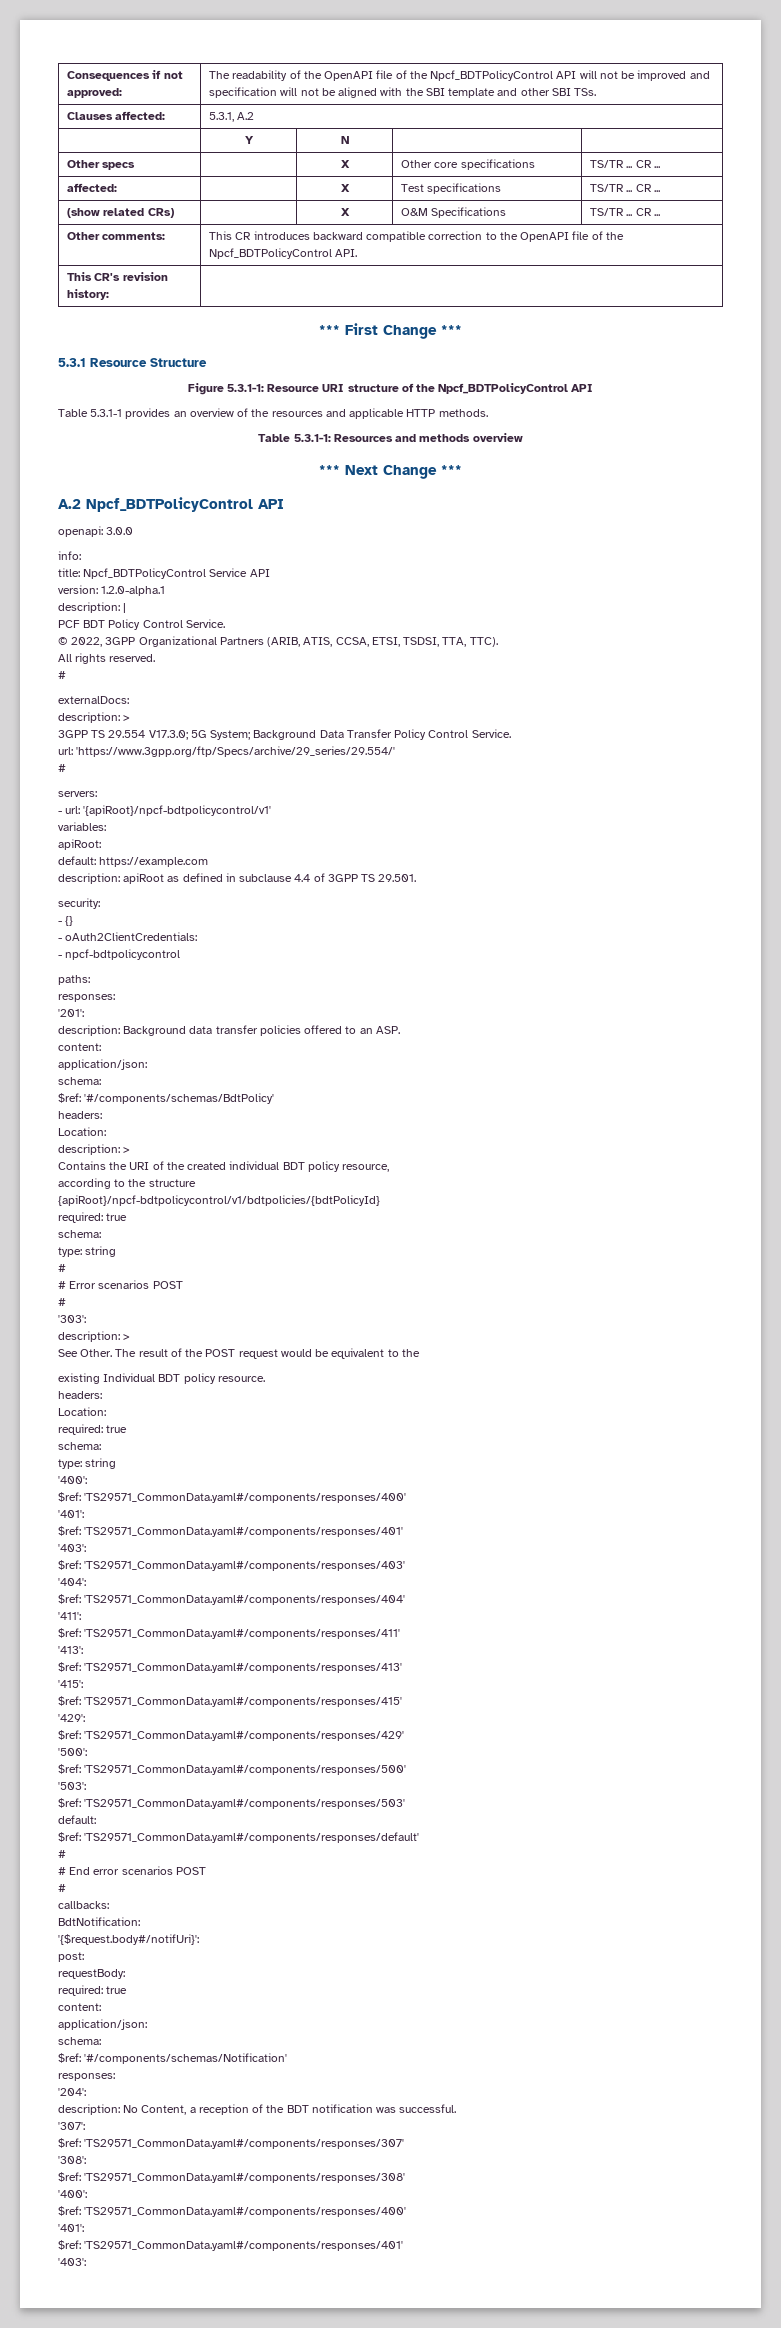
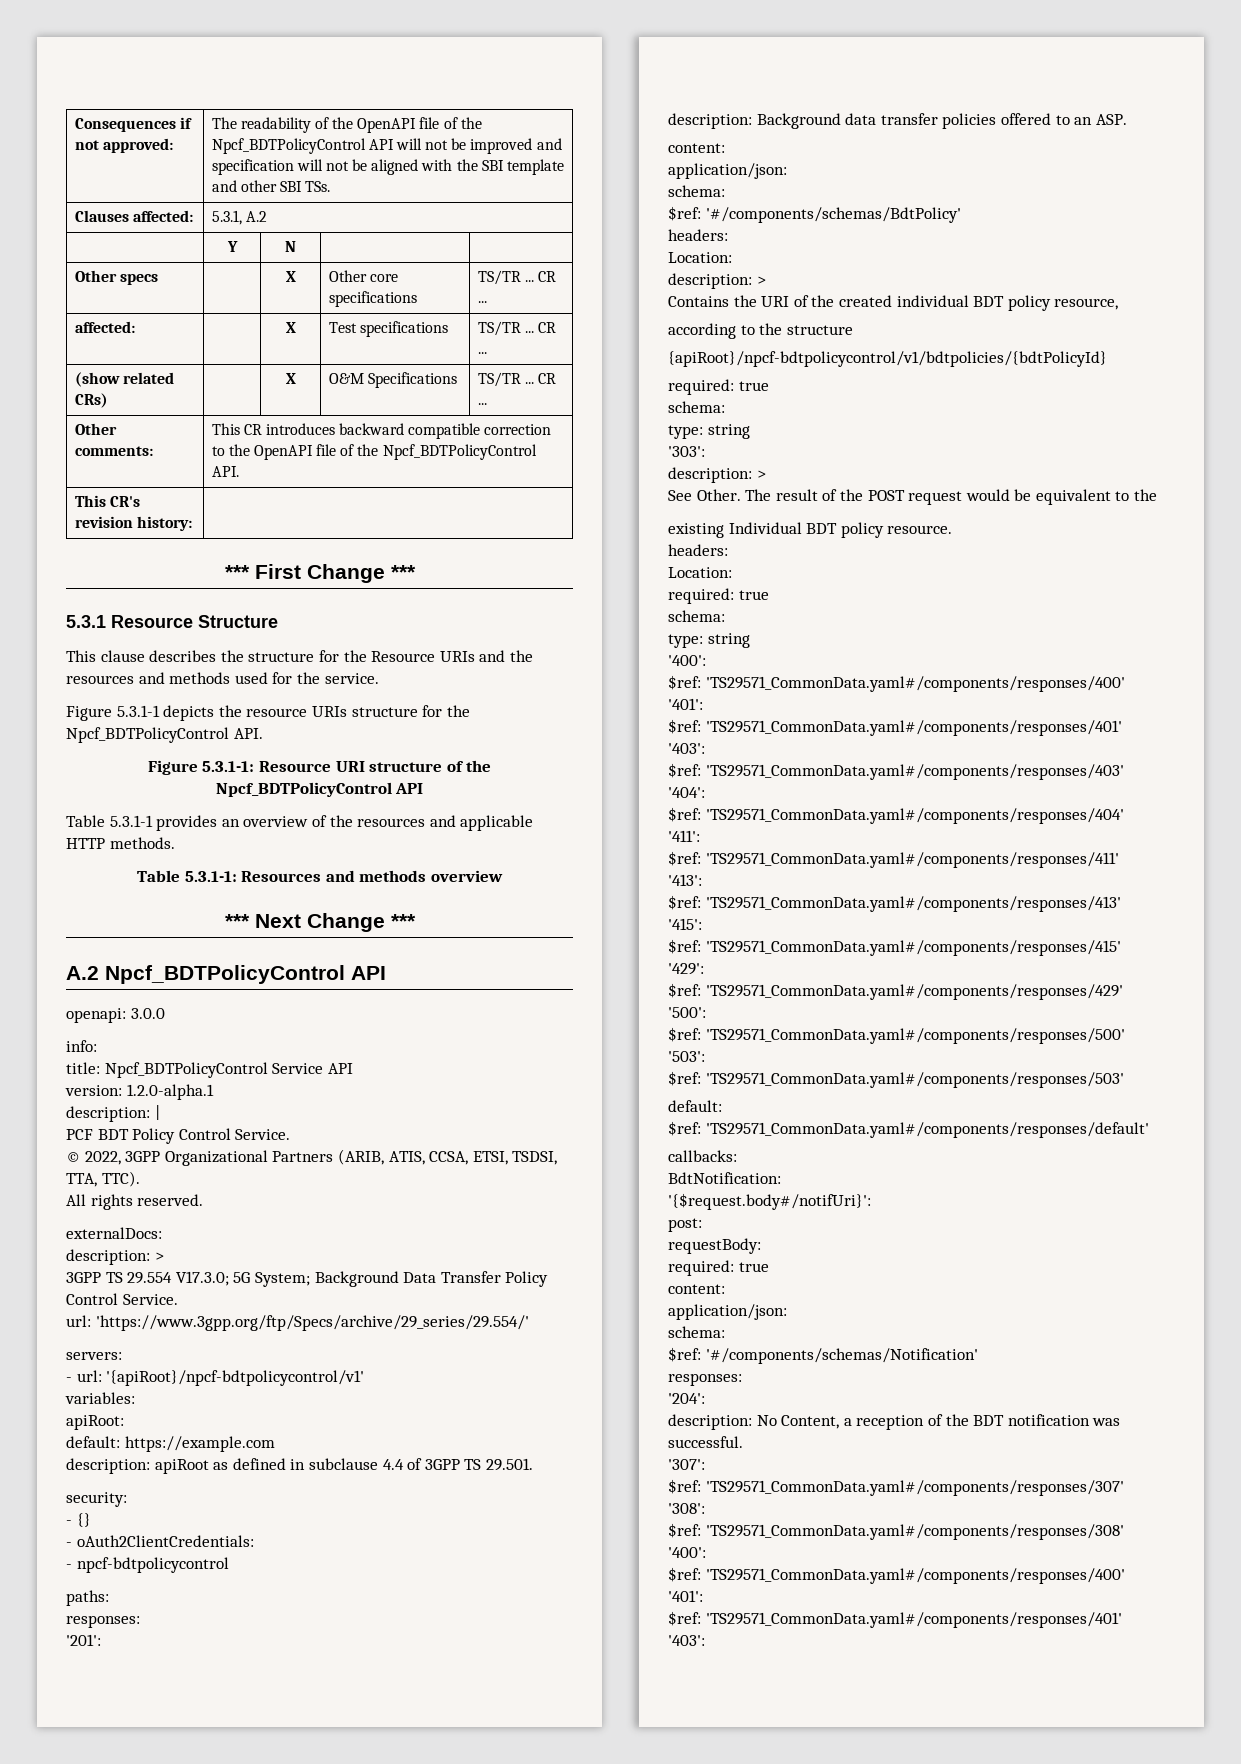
(207, 362) none -> [66,650,533,662] [66,672,379,684] [66,705,470,721] [66,727,263,743] // This clause describes the structure for the Resource URIs and the resources and methods used for the service. // Figure 5.3.1-1 depicts the resource URIs structure for the Npcf_BDTPolicyControl API.
[58,671,66,679] // # -> (204, 1200) none
[58,764,66,772] // # -> (529, 1323) none
[58,1264,66,1272] [58,1280,183,1289] [58,1298,66,1306] // # // # Error scenarios POST // # -> (750, 431) none
[58,1850,66,1858] [58,1866,206,1875] [58,1884,66,1892] // # // # End error scenarios POST // # -> (1149, 1130) none

